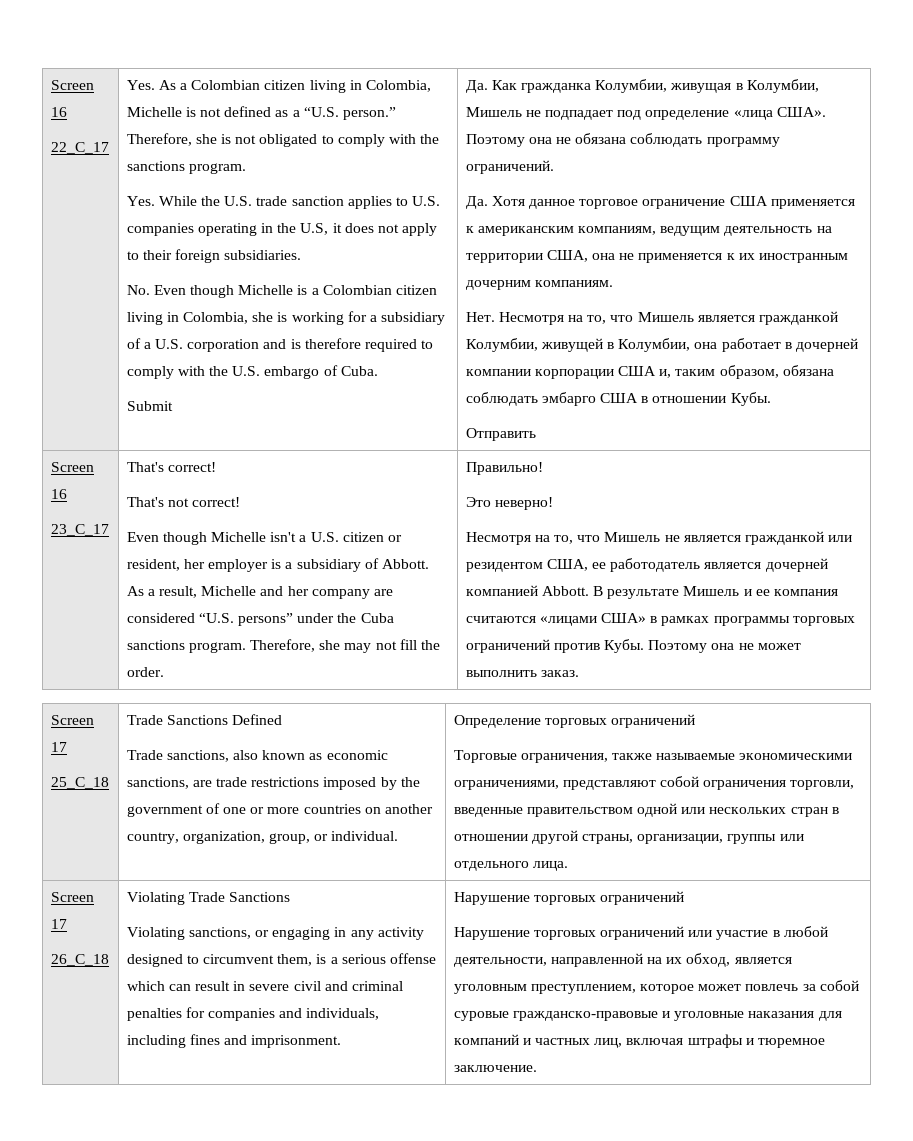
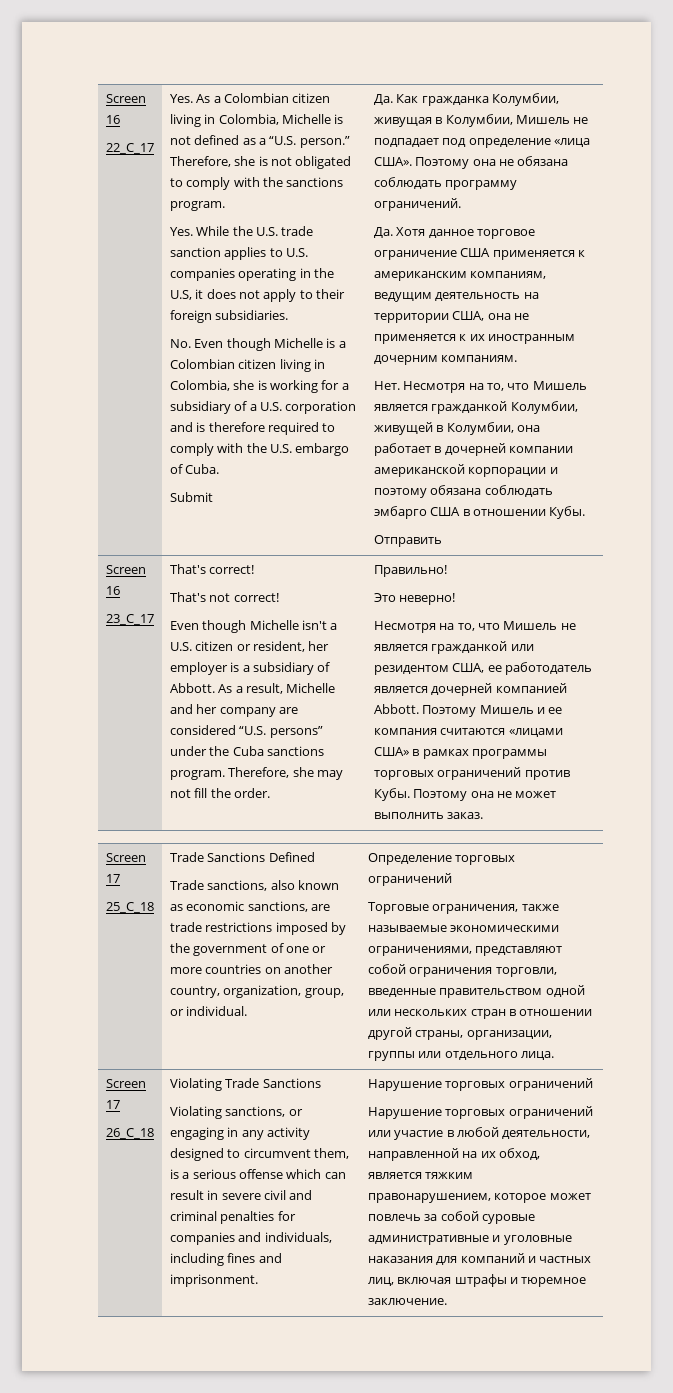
[534,365,779,379] корпорации США и, таким образом, -> [373,464,558,477] [373,488,427,498] американской корпорации и поэтому
[592,586,680,599] В результате -> [422,705,477,717] Поэтому
[453,984,636,994] уголовным преступлением, -> [425,1172,474,1179] [367,1193,491,1203] тяжким правонарушением,
[512,1011,658,1021] гражданско-правовые -> [367,1235,489,1245] административные

